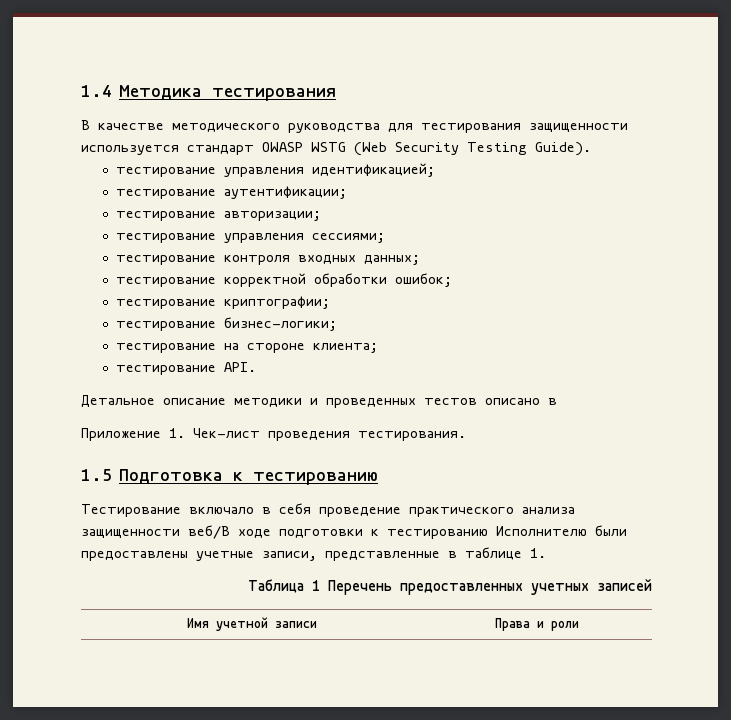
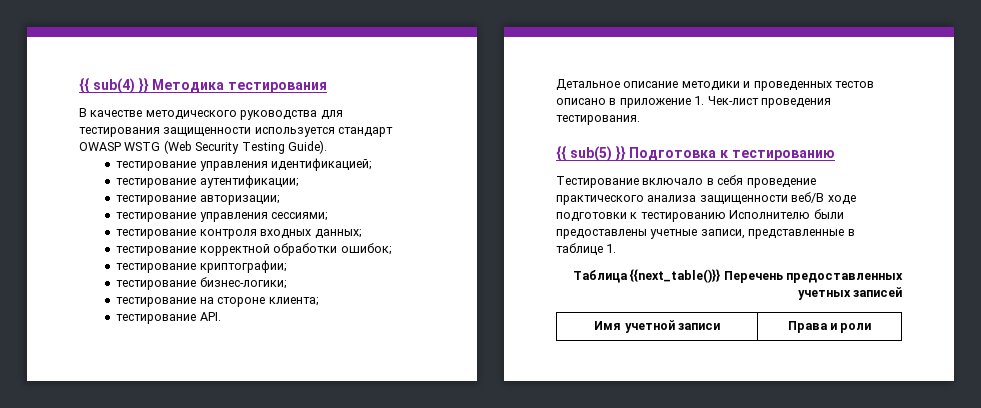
[81,85,112,97] 1.4 -> [79,77,149,94] {{ sub(4) }}
[81,428,161,441] // Приложение -> [619,98,691,108] приложение
[81,469,112,481] 1.5 -> [556,145,626,162] {{ sub(5) }}
[312,580,320,591] 1 -> [629,269,721,283] {{next_table()}}

